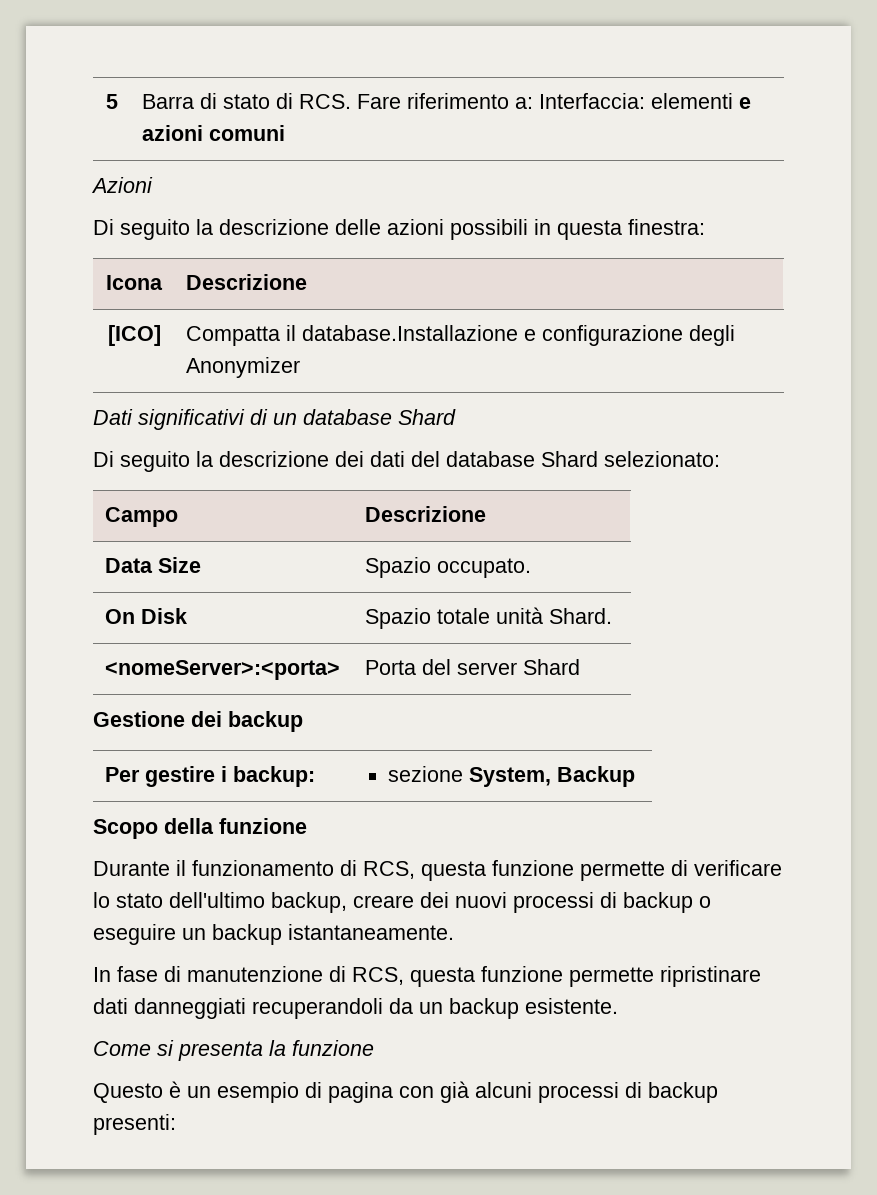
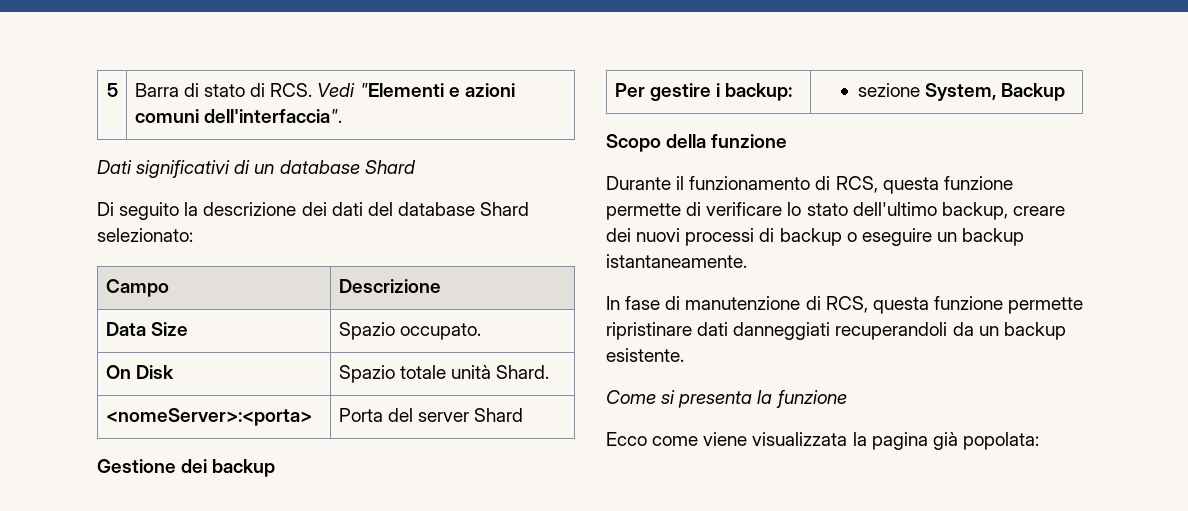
[357,93,752,109] [142,125,286,141] [91,177,153,193] [93,219,705,240] [106,275,163,290] [186,274,308,290] [107,325,161,346] [186,325,736,346] [186,357,301,378] Fare riferimento a: Interfaccia: elementi e azioni comuni // Azioni // Di seguito la descrizione delle azioni possibili in questa finestra: // Icona | Descrizione // [ICO] | Compatta il database.Installazione e configurazione degli Anonymizer -> [317,83,515,97] [134,109,342,123] Vedi "Elementi e azioni comuni dell'interfaccia".
[93,1081,718,1103] [93,1114,176,1135] Questo è un esempio di pagina con già alcuni processi di backup presenti: -> [606,432,1039,450] Ecco come viene visualizzata la pagina già popolata:

